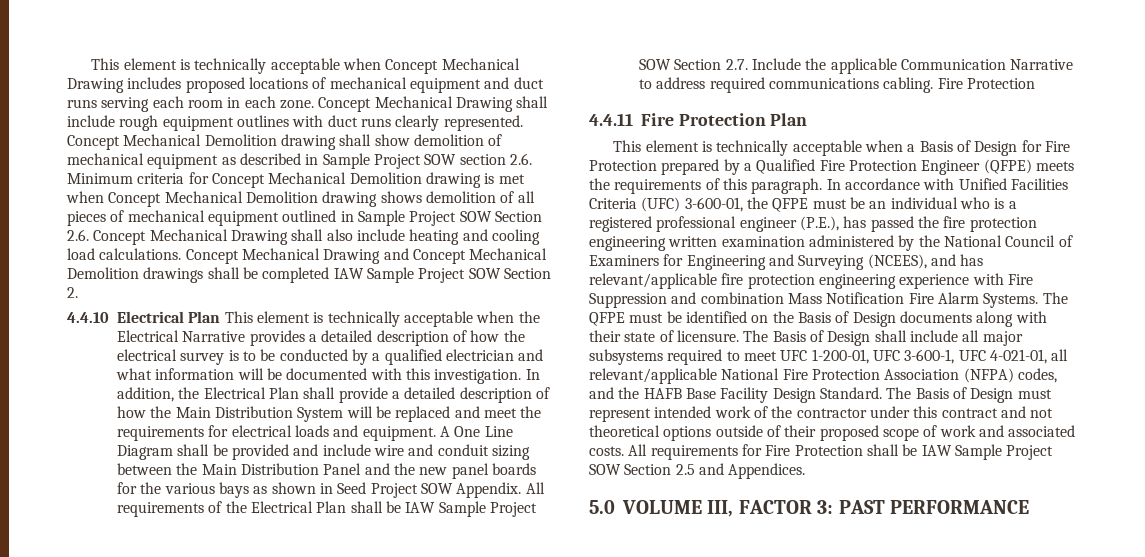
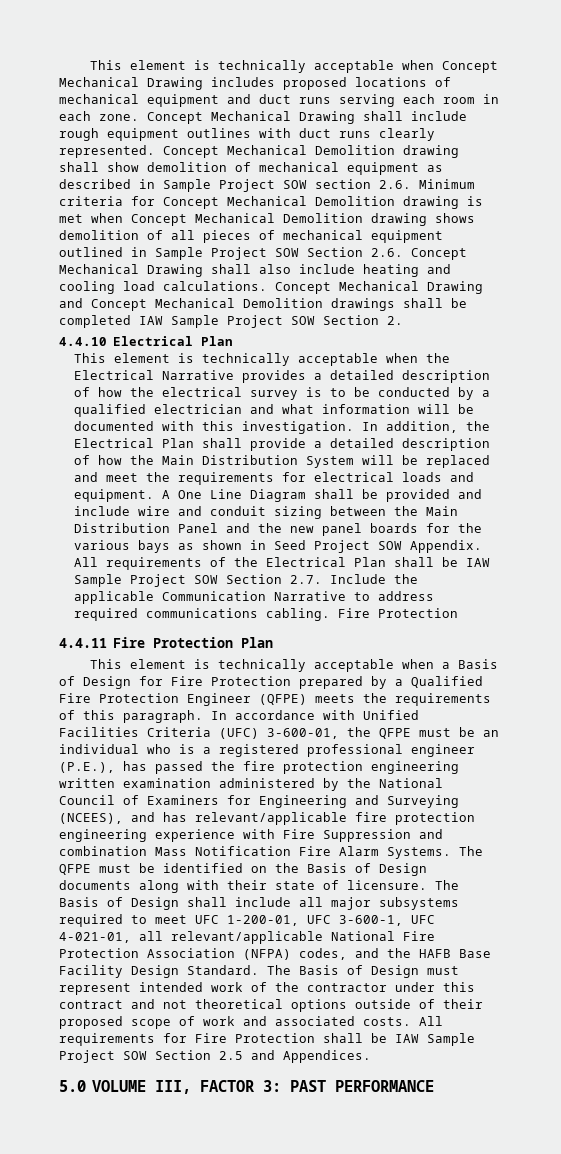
(221, 317) none -> (234, 341) //

